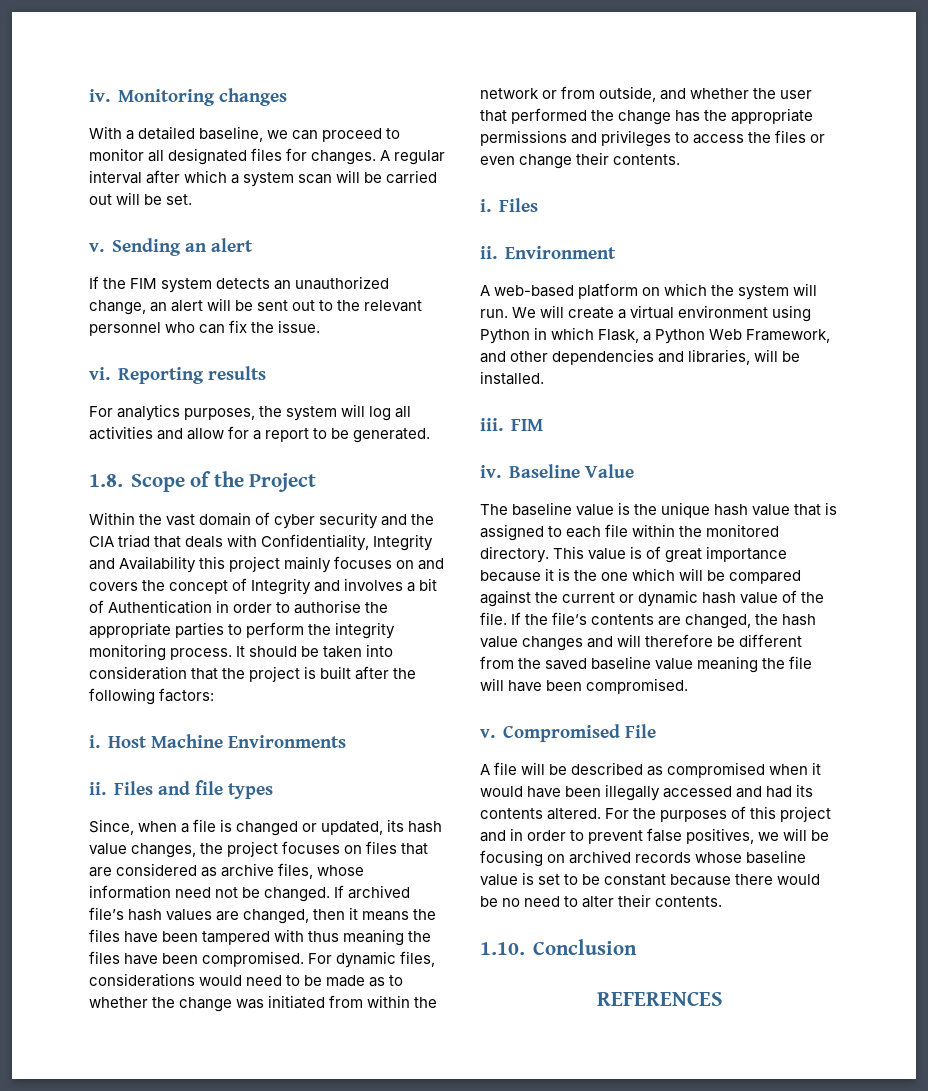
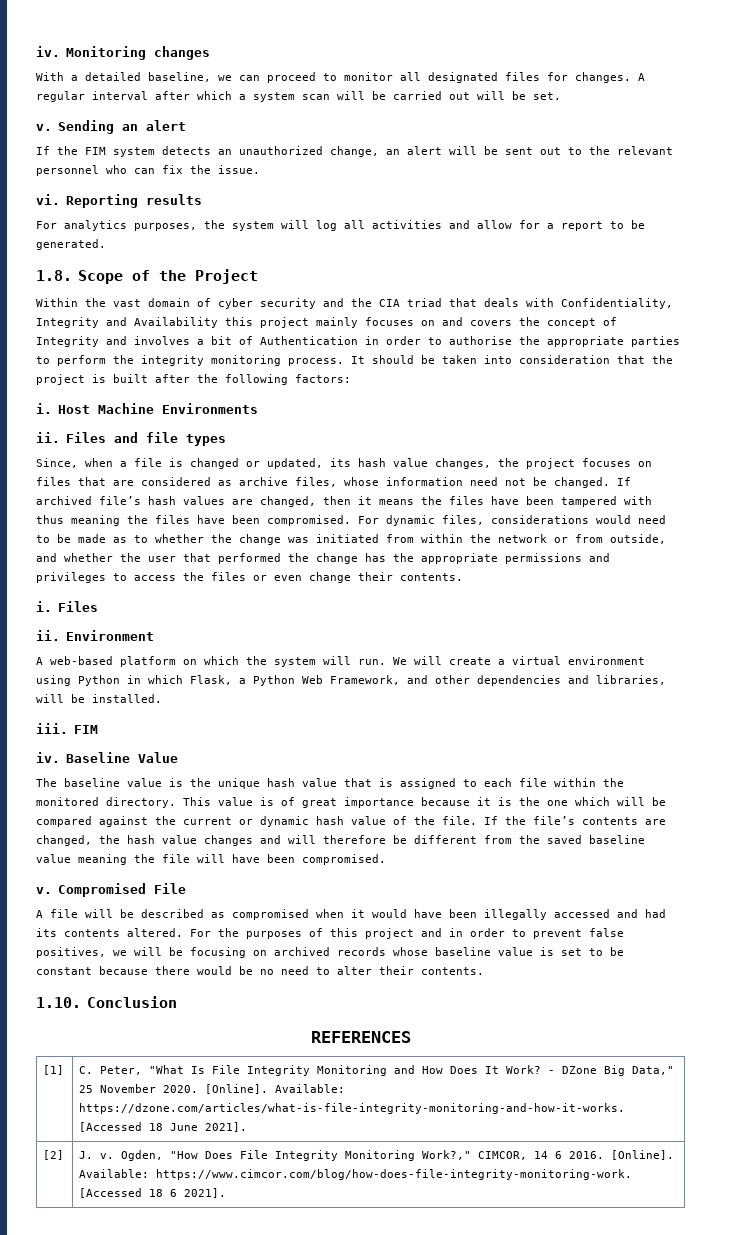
(723, 998) none -> [43,1065,65,1075] [79,1065,675,1076] [79,1084,346,1094] [79,1103,626,1114] [79,1122,248,1132] [43,1150,65,1160] [79,1150,675,1161] [79,1169,633,1180] [79,1188,227,1198] // [1] | C. Peter, "What Is File Integrity Monitoring and How Does It Work? - DZone Big Data," 25 November 2020. [Online]. Available: https://dzone.com/articles/what-is-file-integrity-monitoring-and-how-it-works. [Accessed 18 June 2021]. // [2] | J. v. Ogden, "How Does File Integrity Monitoring Work?," CIMCOR, 14 6 2016. [Online]. Available: https://www.cimcor.com/blog/how-does-file-integrity-monitoring-work. [Accessed 18 6 2021].

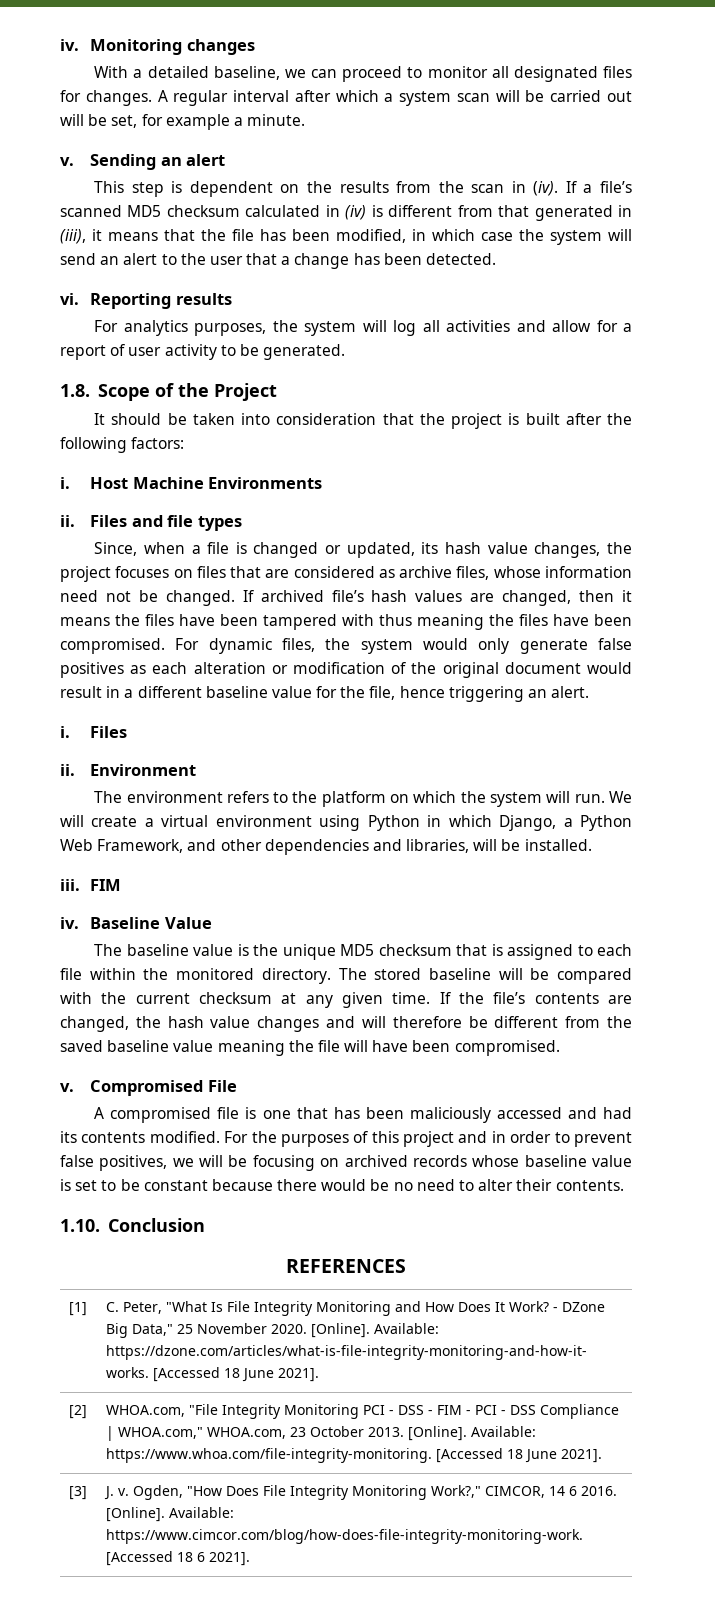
[533,92,561,100] set. -> [111,114,306,130] set, for example a minute.
[36,146,673,157] [36,165,260,176] If the FIM system detects an unauthorized change, an alert will be sent out to the relevant personnel who can fix the issue. -> [94,181,632,197] [60,205,632,221] [60,229,632,245] [60,253,497,269] This step is dependent on the results from the scan in (iv). If a file’s scanned MD5 checksum calculated in (iv) is different from that generated in (iii), it means that the file has been modified, in which case the system will send an alert to the user that a change has been detected.
(603, 226) none -> [110,344,217,360] of user activity
[36,298,673,309] [36,317,617,328] [36,336,680,347] [36,355,344,366] Within the vast domain of cyber security and the CIA triad that deals with Confidentiality, Integrity and Availability this project mainly focuses on and covers the concept of Integrity and involves a bit of Authentication in order to authorise the appropriate parties to perform the integrity monitoring process. -> (277, 392) none
[491,515,666,524] [36,534,666,545] [36,553,610,564] [36,572,463,583] considerations would need to be made as to whether the change was initiated from within the network or from outside, and whether the user that performed the change has the appropriate permissions and privileges to access the files or even change their contents. -> [325,638,632,654] [60,662,632,678] [60,686,590,702] the system would only generate false positives as each alteration or modification of the original document would result in a different baseline value for the file, hence triggering an alert.
[36,656,113,665] A web-based -> [94,791,318,803] The environment refers to the
[190,675,232,685] Flask, -> [499,815,557,831] Django,
[267,778,337,787] hash value -> [340,944,452,956] MD5 checksum
[183,797,610,808] This value is of great importance because it is the one which -> [338,968,491,980] The stored baseline
[99,816,148,827] against -> [60,992,92,1004] with
[239,816,477,827] or dynamic hash value of the file. -> [199,992,431,1008] checksum at any given time.
[50,909,547,920] file will be described as compromised when it would have been illegally -> [110,1107,491,1123] compromised file is one that has been maliciously
[127,928,183,937] altered. -> [149,1131,220,1143] modified.
(65, 1155) none -> [106,1404,620,1419] [106,1426,537,1441] [106,1448,603,1463] [69,1486,88,1500] | WHOA.com, "File Integrity Monitoring PCI - DSS - FIM - PCI - DSS Compliance | WHOA.com," WHOA.com, 23 October 2013. [Online]. Available: https://www.whoa.com/file-integrity-monitoring. [Accessed 18 June 2021]. // [3]

